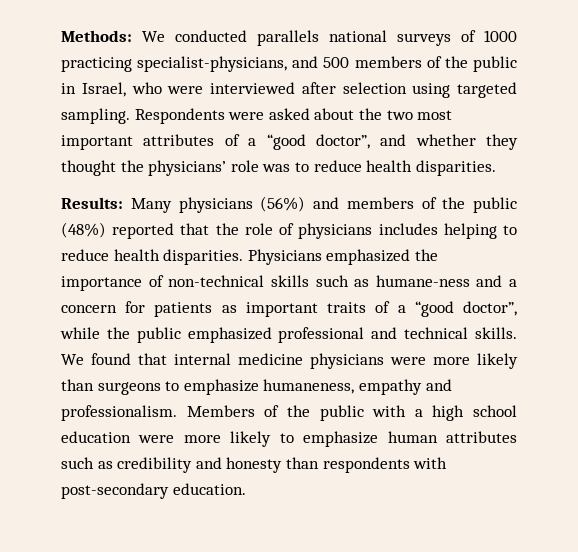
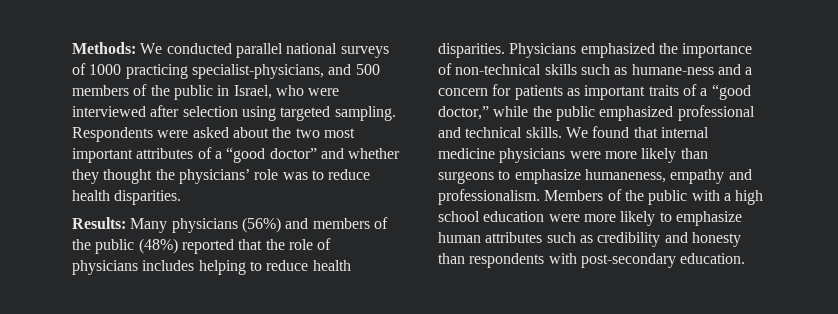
[257,30,319,46] parallels -> [235,43,283,58] parallel
[315,134,370,149] doctor”, -> [269,148,317,159] doctor”
[463,301,517,316] doctor”, -> [438,106,489,120] doctor,”

